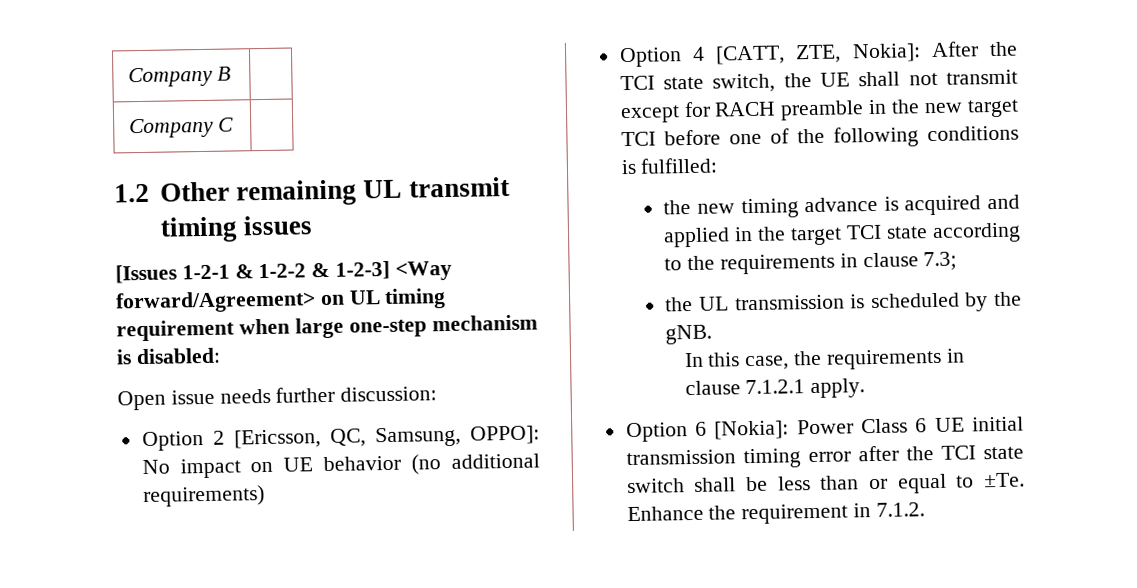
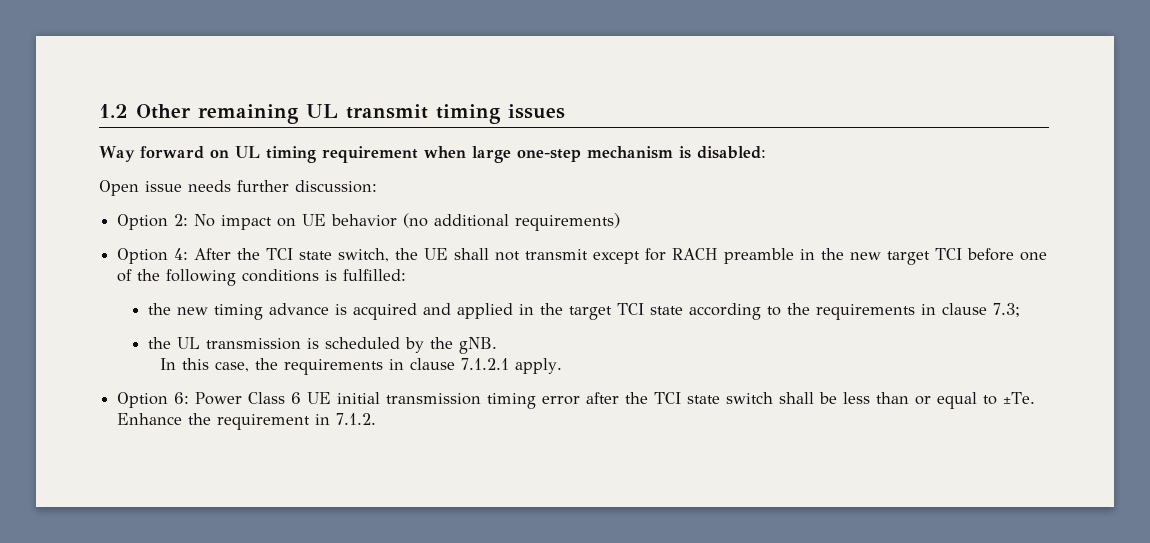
[127,66,232,88] [128,117,235,139] Company B | // Company C | // -> (99, 111) none
[115,260,452,284] [115,290,316,314] [Issues 1-2-1 & 1-2-2 & 1-2-3] <Way forward/Agreement> -> [99,146,204,162] Way forward
[212,425,540,449] 2 [Ericsson, QC, Samsung, OPPO]: -> [174,214,189,226] 2:
[691,43,921,65] 4 [CATT, ZTE, Nokia]: -> [174,248,189,260] 4:
[694,420,790,440] 6 [Nokia]: -> [174,392,190,404] 6:

